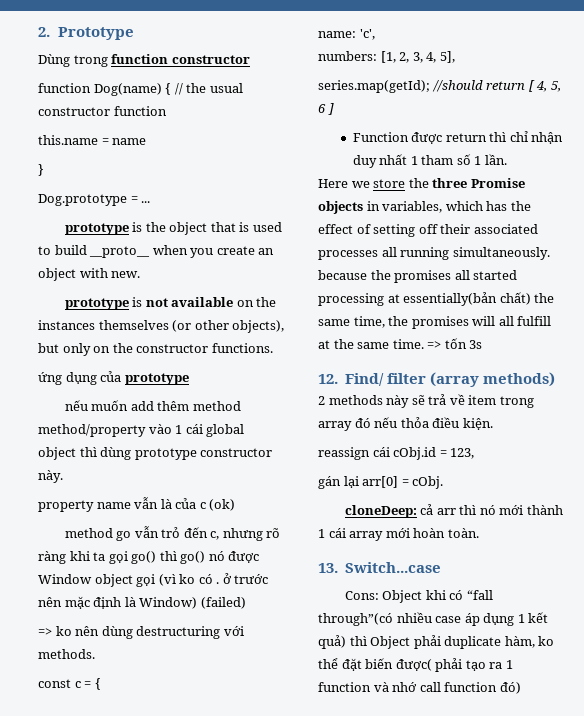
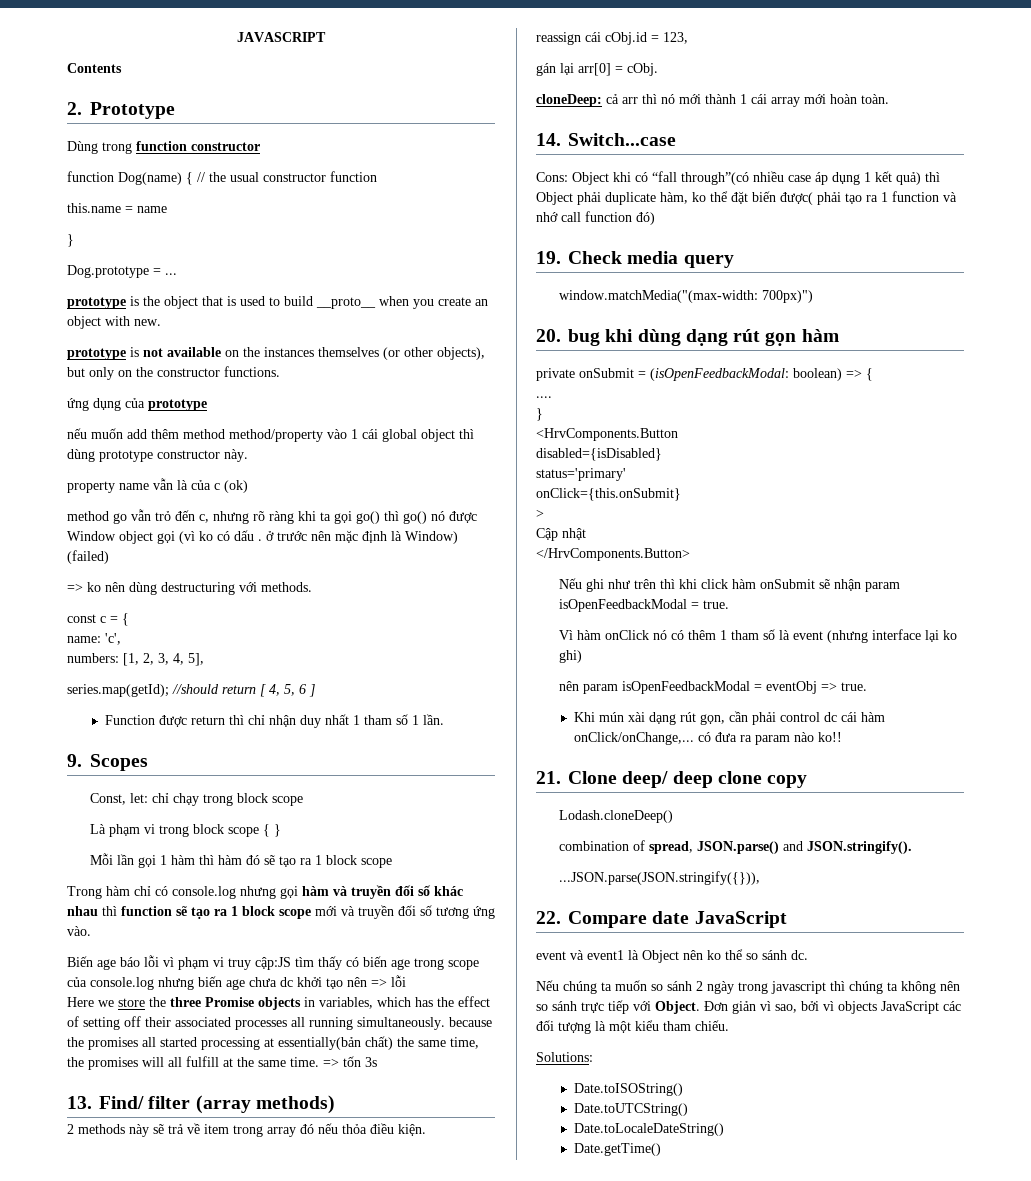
(38, 32) none -> [237,32,326,42] [67,63,122,73] JAVASCRIPT // Contents //
(213, 579) none -> [234,530,254,541] dấu
(507, 159) none -> [67,754,148,771] [89,793,303,806] [89,824,281,837] [89,853,392,868] [67,885,463,899] [67,905,495,919] [67,926,91,936] [67,955,479,970] [67,975,406,990] // 9. Scopes // Const, let: chỉ chạy trong block scope // Là phạm vi trong block scope { } // Mỗi lần gọi 1 hàm thì hàm đó sẽ tạo ra 1 block scope // Trong hàm chỉ có console.log nhưng gọi hàm và truyền đối số khác nhau thì function sẽ tạo ra 1 block scope mới và truyền đối số tương ứng vào. // Biến age báo lỗi vì phạm vi truy cập:JS tìm thấy có biến age trong scope của console.log nhưng biến age chưa dc khởi tạo nên => lỗi
[318,374,338,384] 12. -> [67,1096,92,1109] 13.
[318,563,338,573] 13. -> [536,133,561,146] 14.
(521, 688) none -> [536,251,734,268] [558,290,813,303] [536,329,839,346] [536,368,873,381] [536,396,552,398] [536,408,543,421] [536,428,678,441] [536,448,662,461] [536,468,626,481] [536,488,681,501] [536,509,544,518] [536,528,586,541] [536,548,690,561] [558,578,900,592] [558,599,729,612] [558,629,957,643] [558,650,582,663] [558,681,867,694] [573,711,885,725] [573,732,842,745] [536,771,808,788] [558,810,673,823] [558,840,912,854] [558,871,760,885] [536,911,787,928] [536,949,808,963] [536,980,960,994] [536,1000,961,1014] [536,1020,729,1034] [536,1052,593,1062] [573,1083,683,1096] [573,1103,688,1116] [573,1123,724,1136] [573,1143,661,1156] // 19. Check media query // window.matchMedia("(max-width: 700px)") // 20. bug khi dùng dạng rút gọn hàm // private onSubmit = (isOpenFeedbackModal: boolean) => { // .... // } // <HrvComponents.Button // disabled={isDisabled} // status='primary' // onClick={this.onSubmit} // > // Cập nhật // </HrvComponents.Button> // Nếu ghi như trên thì khi click hàm onSubmit sẽ nhận param isOpenFeedbackModal = true. // Vì hàm onClick nó có thêm 1 tham số là event (nhưng interface lại ko ghi) // nên param isOpenFeedbackModal = eventObj => true. // Khi mún xài dạng rút gọn, cần phải control dc cái hàm onClick/onChange,... có đưa ra param nào ko!! // 21. Clone deep/ deep clone copy // Lodash.cloneDeep() // combination of spread, JSON.parse() and JSON.stringify(). // ...JSON.parse(JSON.stringify({})), // 22. Compare date JavaScript // event và event1 là Object nên ko thể so sánh dc. // Nếu chúng ta muốn so sánh 2 ngày trong javascript thì chúng ta không nên so sánh trực tiếp với Object. Đơn giản vì sao, bởi vì objects JavaScript các đối tượng là một kiểu tham chiếu. // Solutions: // Date.toISOString() // Date.toUTCString() // Date.toLocaleDateString() // Date.getTime()

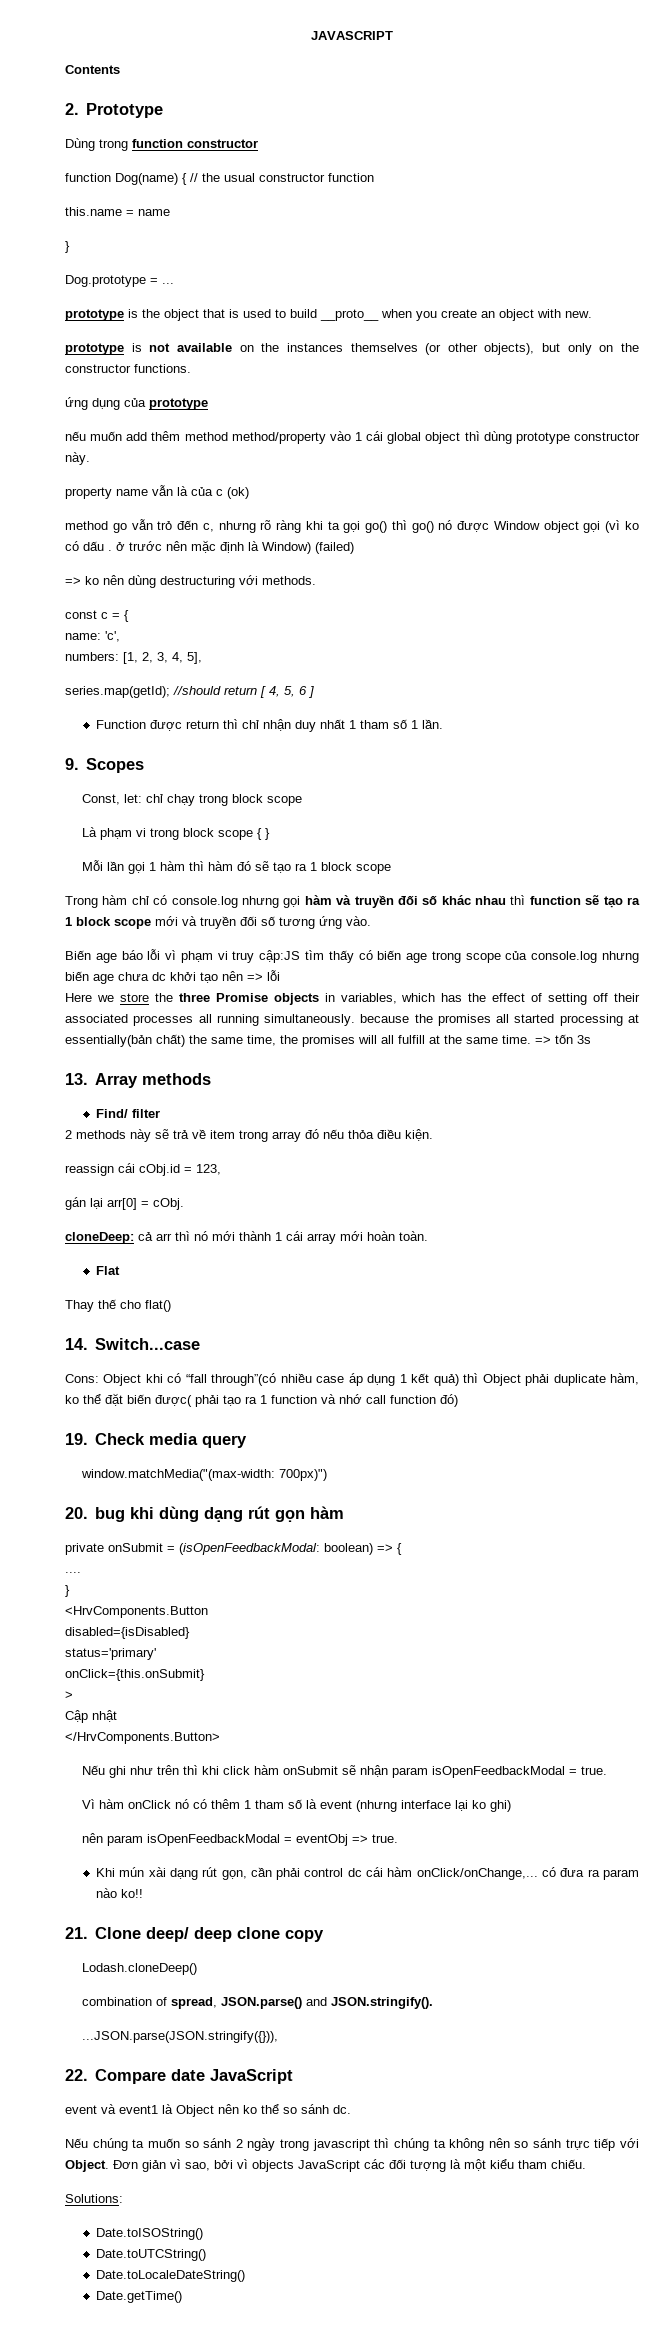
(92, 1102) none -> [94,1073,211,1088] Array methods //
[195,1095,335,1114] (array methods) -> (160, 1113) none
(889, 99) none -> [95,1266,120,1275] [65,1299,171,1312] // Flat // Thay thế cho flat()

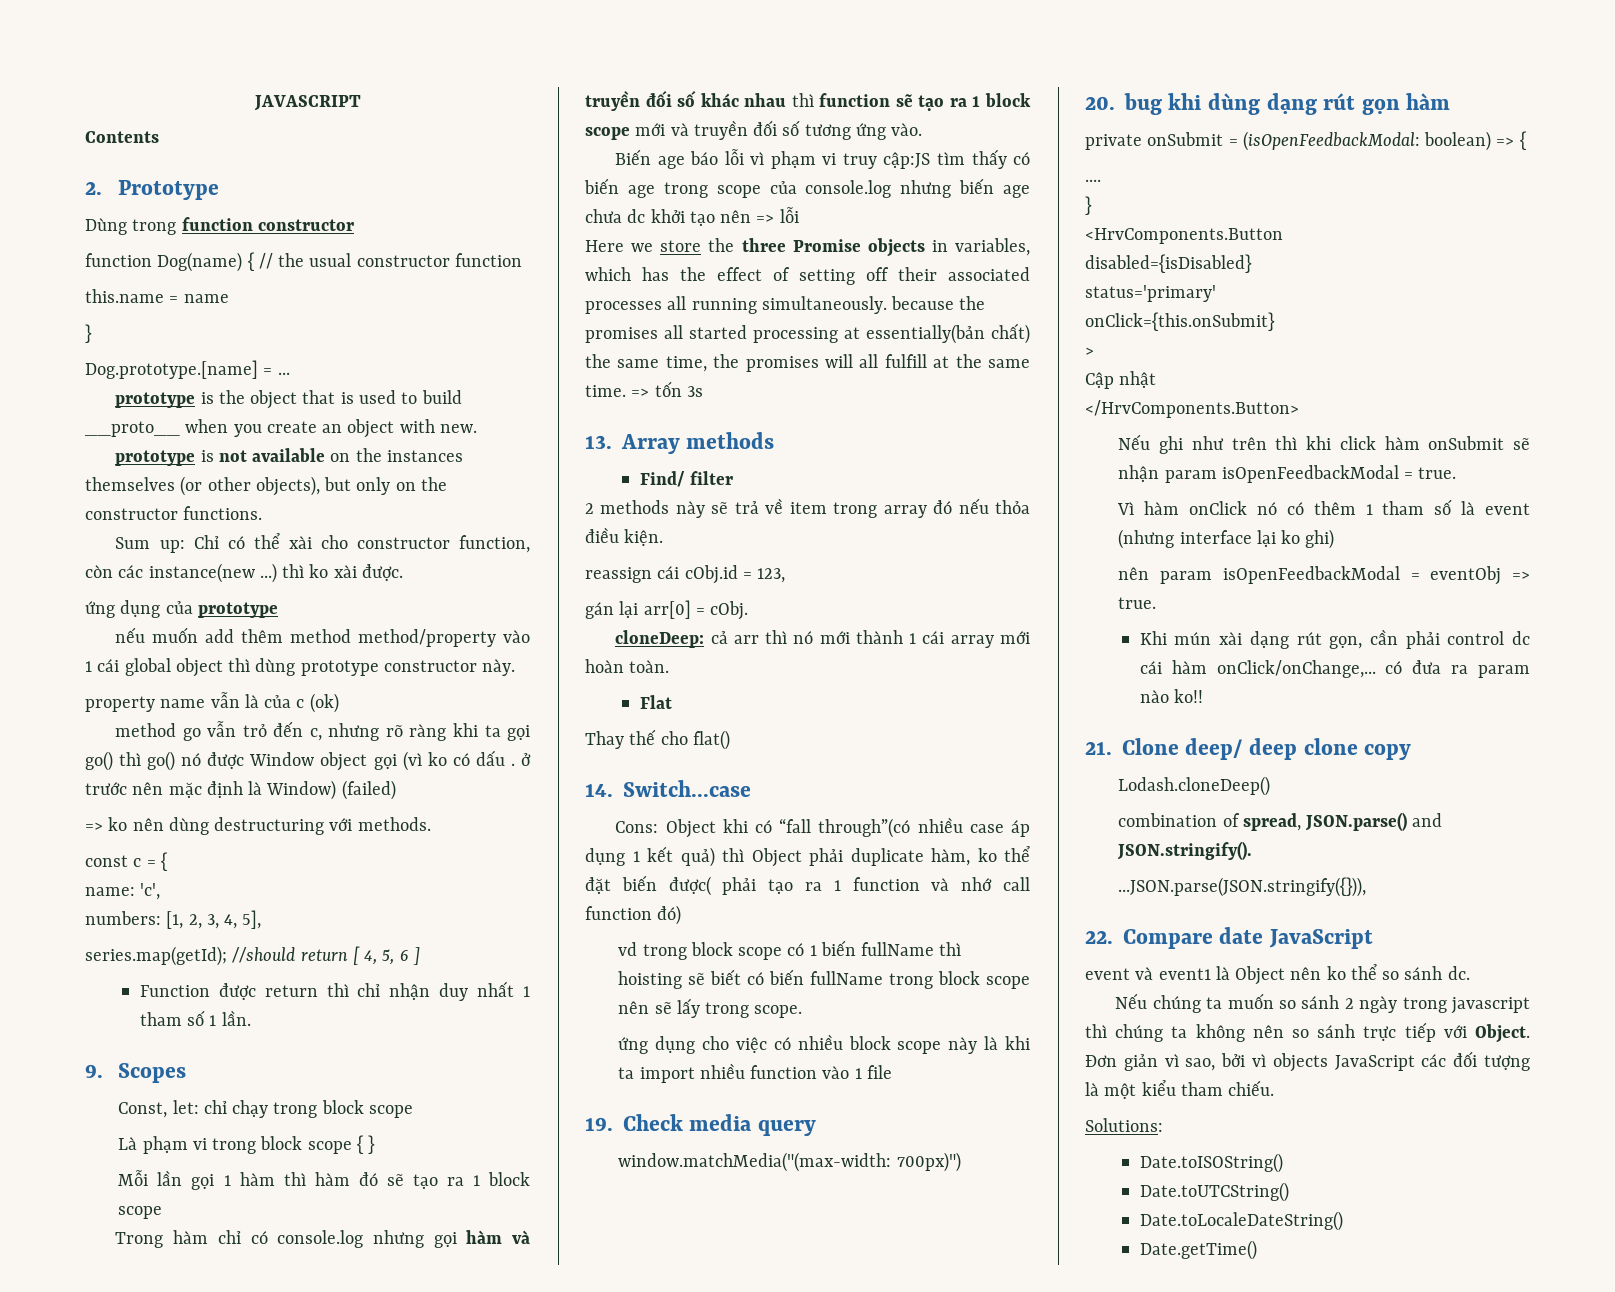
[65,275,146,287] Dog.prototype -> [85,360,258,379] Dog.prototype.[name]
(191, 368) none -> [115,533,530,553] [85,563,403,583] // Sum up: Chỉ có thể xài cho constructor function, còn các instance(new ...) thì ko xài được.
(458, 1400) none -> [618,940,962,960] [618,969,1030,989] [618,998,803,1018] [618,1034,1030,1054] [618,1063,892,1083] // vd trong block scope có 1 biến fullName thì hoisting sẽ biết có biến fullName trong block scope nên sẽ lấy trong scope. // ứng dụng cho việc có nhiều block scope này là khi ta import nhiều function vào 1 file

